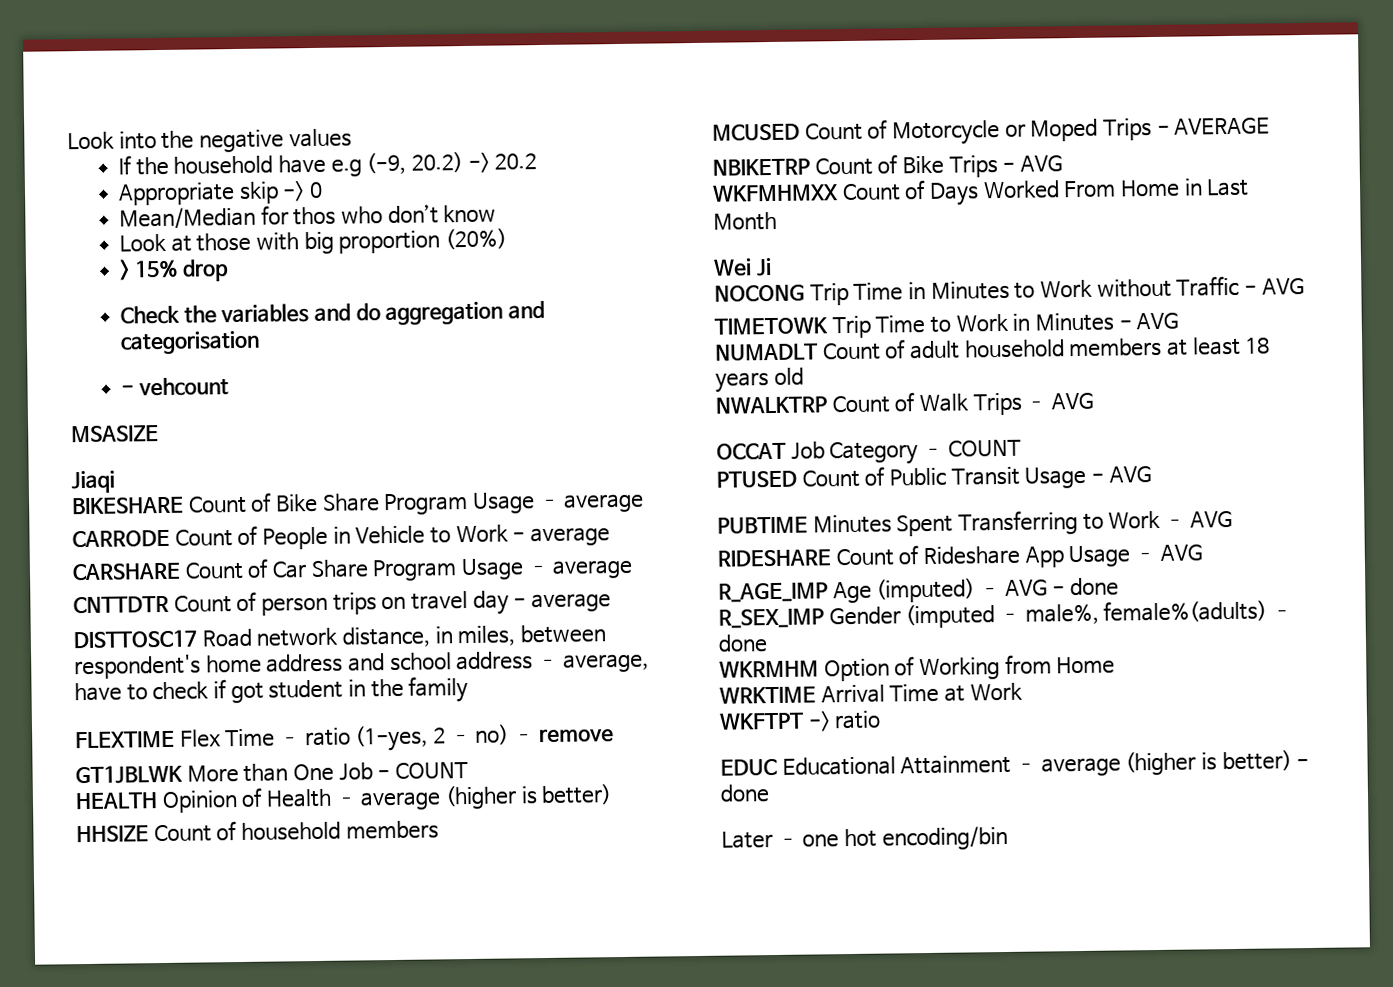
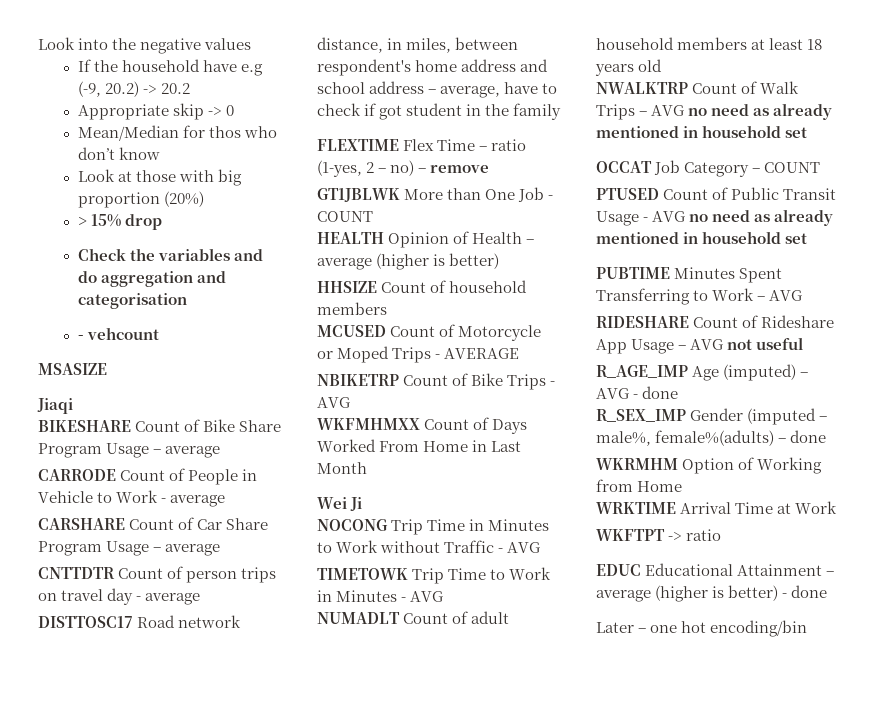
(1094, 401) none -> [688,103,833,120] [596,125,808,138] no need as already mentioned in household set
(1152, 474) none -> [689,209,834,226] [596,231,808,244] no need as already mentioned in household set
(1203, 552) none -> [727,337,804,350] not useful

